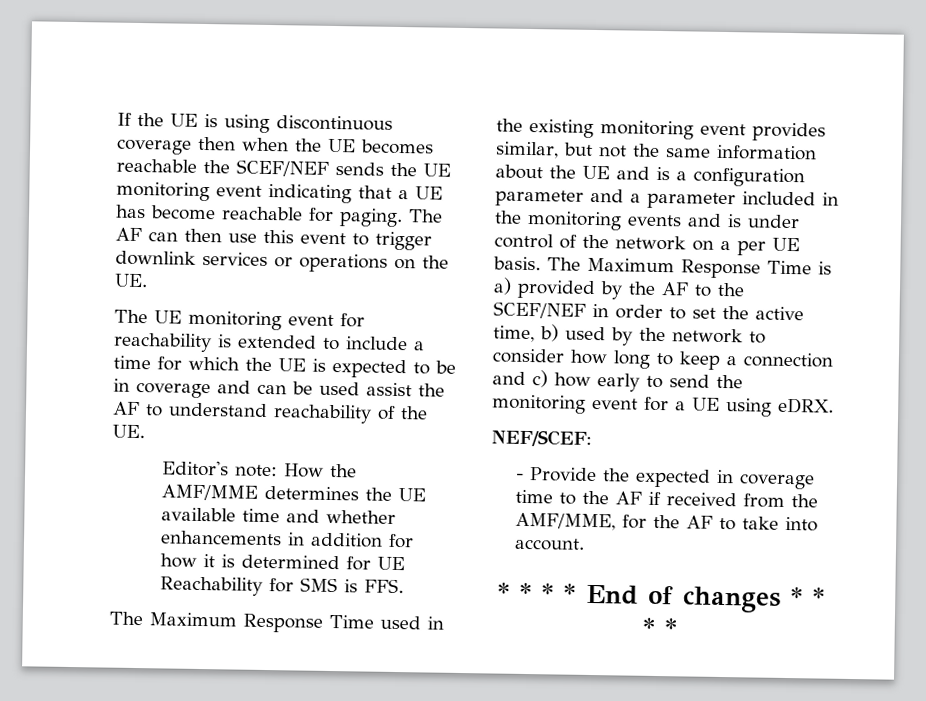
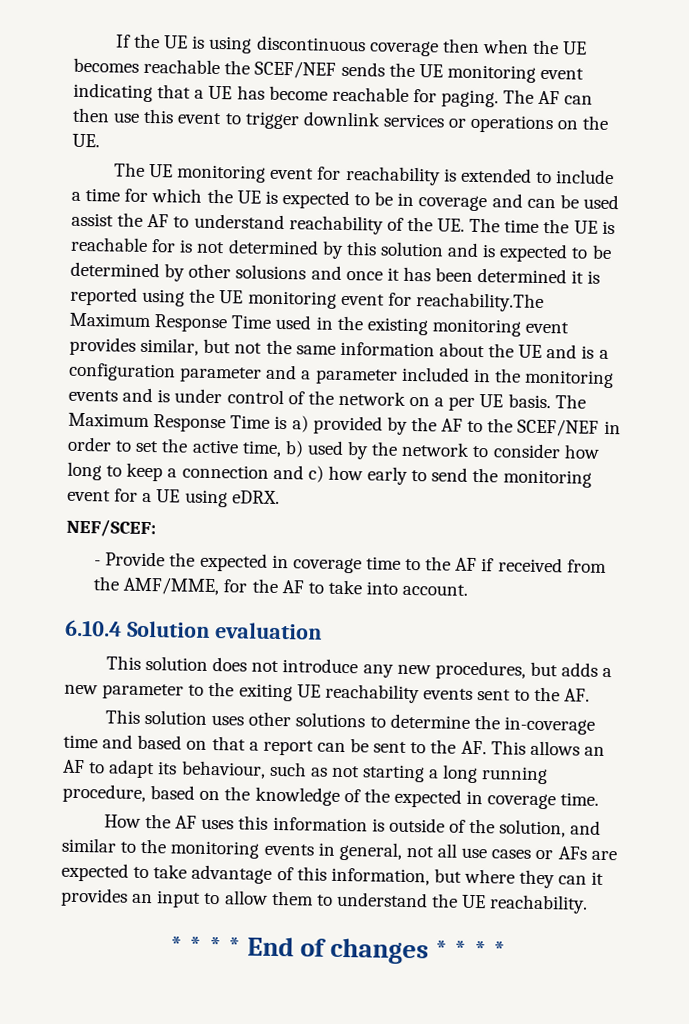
[161,460,357,478] [160,484,426,502] [160,507,396,524] [160,530,414,549] [159,553,405,571] [159,576,404,596] [109,611,143,626] // Editor's note: How the AMF/MME determines the UE available time and whether enhancements in addition for how it is determined for UE Reachability for SMS is FFS. // The -> [469,217,615,235] [70,236,612,263] [70,261,601,284] [70,286,544,312] The time the UE is reachable for is not determined by this solution and is expected to be determined by other solusions and once it has been determined it is reported using the UE monitoring event for reachability.The
(585, 544) none -> [65,619,322,640] [105,655,613,680] [64,681,591,704] [104,709,595,735] [63,734,605,756] [63,759,549,785] [62,783,600,810] [103,814,602,838] [61,837,617,861] [61,862,605,889] [60,887,589,914] // 6.10.4 Solution evaluation // This solution does not introduce any new procedures, but adds a new parameter to the exiting UE reachability events sent to the AF. // This solution uses other solutions to determine the in-coverage time and based on that a report can be sent to the AF. This allows an AF to adapt its behaviour, such as not starting a long running procedure, based on the knowledge of the expected in coverage time. // How the AF uses this information is outside of the solution, and similar to the monitoring events in general, not all use cases or AFs are expected to take advantage of this information, but where they can it provides an input to allow them to understand the UE reachability.

